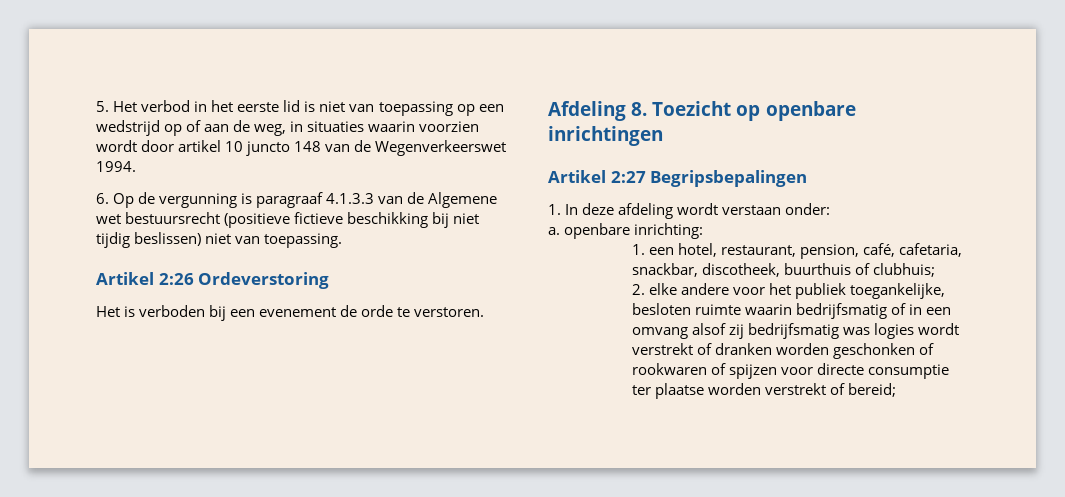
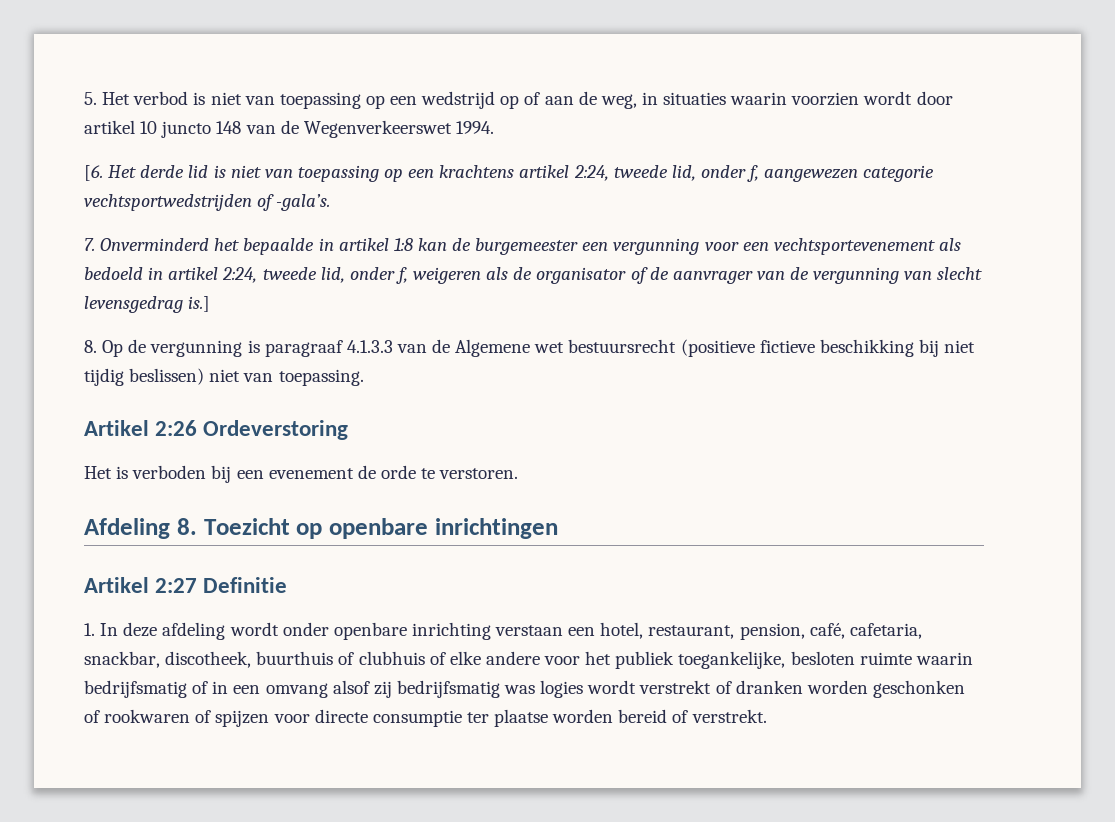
[194,100,301,112] in het eerste lid -> (189, 98) none
[96,193,109,204] 6. -> [84,165,935,182] [84,194,331,211] [84,238,961,255] [84,267,983,284] [84,296,211,313] [84,340,97,353] [6. Het derde lid is niet van toepassing op een krachtens artikel 2:24, tweede lid, onder f, aangewezen categorie vechtsportwedstrijden of -gala’s. // 7. Onverminderd het bepaalde in artikel 1:8 kan de burgemeester een vergunning voor een vechtsportevenement als bedoeld in artikel 2:24, tweede lid, onder f, weigeren als de organisator of de aanvrager van de vergunning van slecht levensgedrag is.] // 8.
[650,170,808,187] Begripsbepalingen -> [203,577,288,593] Definitie
[722,203,831,215] [548,223,704,239] [631,244,645,255] verstaan onder: // a. openbare inrichting: // 1. -> [282,622,564,640] onder openbare inrichting verstaan
[872,263,935,277] [631,284,645,295] clubhuis; // 2. -> [358,651,446,665] clubhuis of
[764,383,897,397] verstrekt of bereid; -> [618,709,767,723] bereid of verstrekt.

